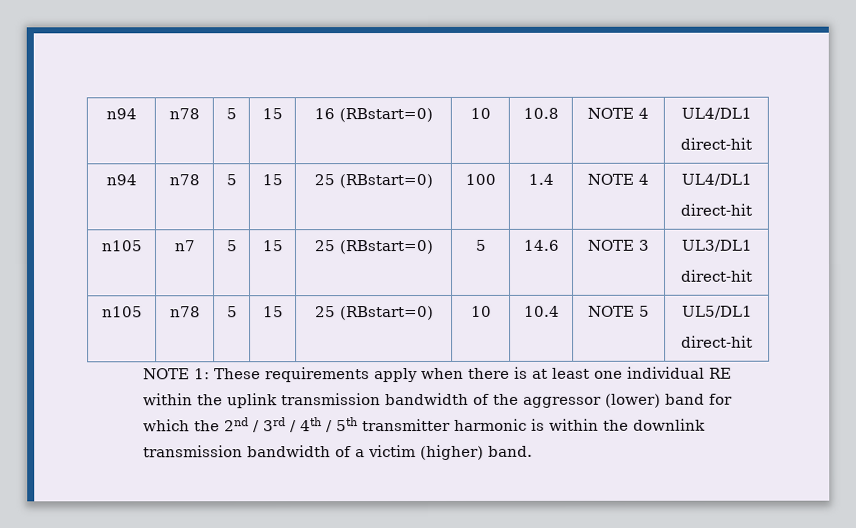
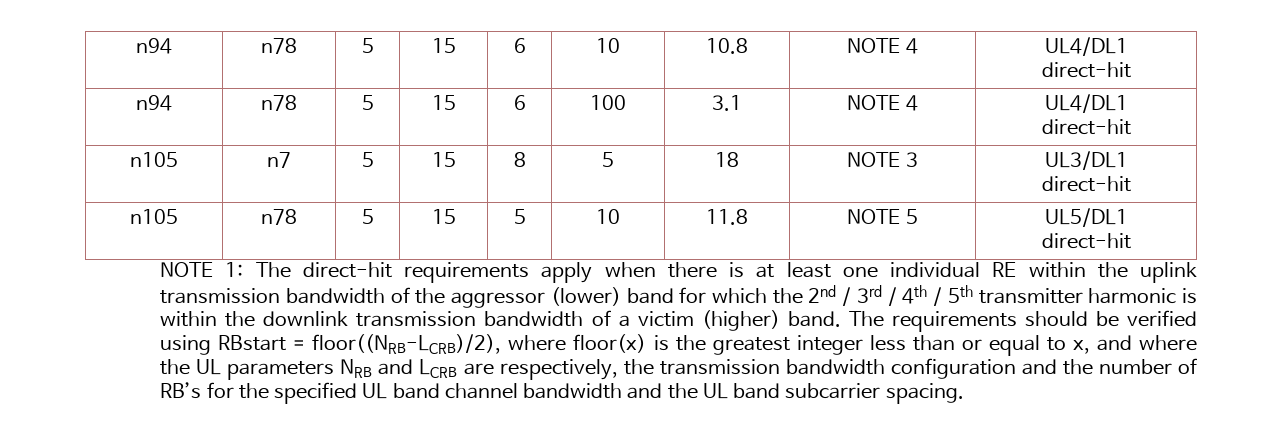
[105,108,137,120] [168,108,200,120] [225,108,237,120] [261,108,283,120] [313,107,433,123] n94 | n78 | 5 | 15 | 16 (RBstart=0) -> [136,38,172,54] [261,38,297,54] [361,38,374,53] [431,38,456,53] [513,38,526,53] n94 | n78 | 5 | 15 | 6
[313,173,433,189] 25 (RBstart=0) -> [513,95,526,110] 6
[527,173,554,185] 1.4 -> [712,95,742,111] 3.1
[313,239,433,255] [474,239,486,251] [522,239,559,251] 25 (RBstart=0) | 5 | 14.6 -> [513,152,526,167] [602,152,614,167] [715,152,739,167] 8 | 5 | 18
[314,305,434,321] [470,305,492,317] [523,305,560,317] 25 (RBstart=0) | 10 | 10.4 -> [513,209,526,224] [596,209,620,224] [706,209,748,225] 5 | 10 | 11.8
[213,368,261,380] These -> [255,262,392,278] The direct-hit
(533, 451) none -> [848,310,1197,332] [160,334,1198,356] [160,358,1198,380] [160,382,964,404] The requirements should be verified using RBstart = floor((NRB-LCRB)/2), where floor(x) is the greatest integer less than or equal to x, and where the UL parameters NRB and LCRB are respectively, the transmission bandwidth configuration and the number of RB’s for the specified UL band channel bandwidth and the UL band subcarrier spacing.

